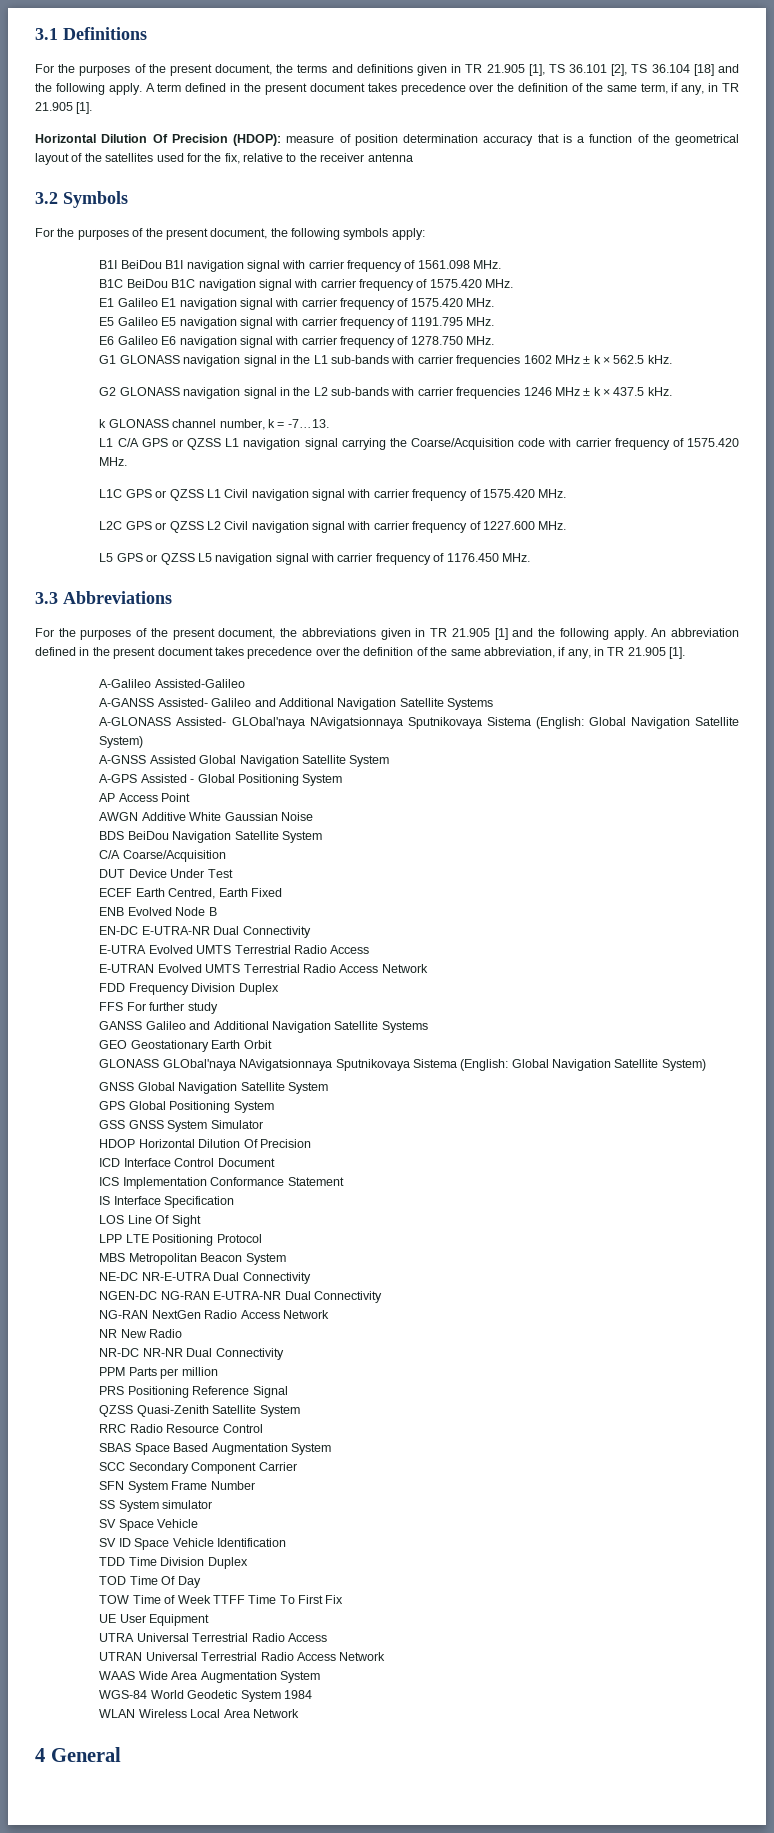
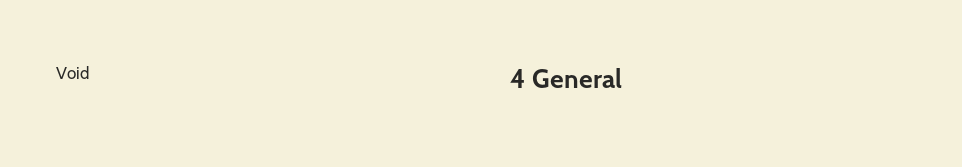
[35,27,147,40] [35,64,739,76] [35,83,740,95] [35,102,93,114] [35,134,739,146] [35,153,413,165] [35,191,128,208] [35,228,425,240] [99,260,502,272] [99,279,514,291] [99,298,495,310] [99,317,495,329] [99,336,495,348] [99,355,672,367] [99,387,672,399] [99,419,329,430] [99,438,740,450] [99,457,128,466] [99,489,567,501] [99,521,567,533] [99,553,530,565] [35,591,172,604] [35,628,739,640] [35,647,686,659] [99,679,245,688] [99,698,494,710] [99,717,740,729] [99,736,144,748] [99,755,390,767] [99,774,343,786] [99,793,191,802] [99,812,313,821] [99,831,322,843] [99,850,226,862] [99,869,233,878] [99,888,282,899] [99,907,217,916] [99,926,311,938] [99,945,370,954] [99,964,428,973] [99,983,279,995] [99,1002,218,1014] [99,1021,428,1033] [99,1040,272,1052] [99,1059,706,1071] [99,1082,328,1094] [99,1101,274,1113] [99,1120,263,1132] [99,1139,311,1148] [99,1158,275,1167] [99,1177,344,1189] [99,1196,235,1208] [99,1215,201,1227] [99,1234,262,1246] [99,1253,286,1265] [99,1272,311,1284] [99,1291,382,1303] [99,1310,329,1319] [99,1329,183,1338] [99,1348,284,1360] [99,1367,218,1379] [99,1386,288,1398] [99,1405,300,1417] [99,1424,263,1433] [99,1443,331,1455] [99,1462,297,1474] [99,1481,255,1493] [99,1500,213,1512] [99,1519,199,1531] [99,1538,286,1550] [99,1557,248,1569] [99,1576,201,1588] [99,1595,344,1604] [99,1614,210,1626] [99,1633,327,1642] [99,1652,386,1661] [99,1671,320,1683] [99,1690,312,1702] [99,1709,299,1718] 3.1 Definitions // For the purposes of the present document, the terms and definitions given in TR 21.905 [1], TS 36.101 [2], TS 36.104 [18] and the following apply. A term defined in the present document takes precedence over the definition of the same term, if any, in TR 21.905 [1]. // Horizontal Dilution Of Precision (HDOP): measure of position determination accuracy that is a function of the geometrical layout of the satellites used for the fix, relative to the receiver antenna // 3.2 Symbols // For the purposes of the present document, the following symbols apply: // B1I BeiDou B1I navigation signal with carrier frequency of 1561.098 MHz. // B1C BeiDou B1C navigation signal with carrier frequency of 1575.420 MHz. // E1 Galileo E1 navigation signal with carrier frequency of 1575.420 MHz. // E5 Galileo E5 navigation signal with carrier frequency of 1191.795 MHz. // E6 Galileo E6 navigation signal with carrier frequency of 1278.750 MHz. // G1 GLONASS navigation signal in the L1 sub-bands with carrier frequencies 1602 MHz ± k × 562.5 kHz. // G2 GLONASS navigation signal in the L2 sub-bands with carrier frequencies 1246 MHz ± k × 437.5 kHz. // k GLONASS channel number, k = -7…13. // L1 C/A GPS or QZSS L1 navigation signal carrying the Coarse/Acquisition code with carrier frequency of 1575.420 MHz. // L1C GPS or QZSS L1 Civil navigation signal with carrier frequency of 1575.420 MHz. // L2C GPS or QZSS L2 Civil navigation signal with carrier frequency of 1227.600 MHz. // L5 GPS or QZSS L5 navigation signal with carrier frequency of 1176.450 MHz. // 3.3 Abbreviations // For the purposes of the present document, the abbreviations given in TR 21.905 [1] and the following apply. An abbreviation defined in the present document takes precedence over the definition of the same abbreviation, if any, in TR 21.905 [1]. // A-Galileo Assisted-Galileo // A-GANSS Assisted- Galileo and Additional Navigation Satellite Systems // A-GLONASS Assisted- GLObal'naya NAvigatsionnaya Sputnikovaya Sistema (English: Global Navigation Satellite System) // A-GNSS Assisted Global Navigation Satellite System // A-GPS Assisted - Global Positioning System // AP Access Point // AWGN Additive White Gaussian Noise // BDS BeiDou Navigation Satellite System // C/A Coarse/Acquisition // DUT Device Under Test // ECEF Earth Centred, Earth Fixed // ENB Evolved Node B // EN-DC E-UTRA-NR Dual Connectivity // E-UTRA Evolved UMTS Terrestrial Radio Access // E-UTRAN Evolved UMTS Terrestrial Radio Access Network // FDD Frequency Division Duplex // FFS For further study // GANSS Galileo and Additional Navigation Satellite Systems // GEO Geostationary Earth Orbit // GLONASS GLObal'naya NAvigatsionnaya Sputnikovaya Sistema (English: Global Navigation Satellite System) // GNSS Global Navigation Satellite System // GPS Global Positioning System // GSS GNSS System Simulator // HDOP Horizontal Dilution Of Precision // ICD Interface Control Document // ICS Implementation Conformance Statement // IS Interface Specification // LOS Line Of Sight // LPP LTE Positioning Protocol // MBS Metropolitan Beacon System // NE-DC NR-E-UTRA Dual Connectivity // NGEN-DC NG-RAN E-UTRA-NR Dual Connectivity // NG-RAN NextGen Radio Access Network // NR New Radio // NR-DC NR-NR Dual Connectivity // PPM Parts per million // PRS Positioning Reference Signal // QZSS Quasi-Zenith Satellite System // RRC Radio Resource Control // SBAS Space Based Augmentation System // SCC Secondary Component Carrier // SFN System Frame Number // SS System simulator // SV Space Vehicle // SV ID Space Vehicle Identification // TDD Time Division Duplex // TOD Time Of Day // TOW Time of Week TTFF Time To First Fix // UE User Equipment // UTRA Universal Terrestrial Radio Access // UTRAN Universal Terrestrial Radio Access Network // WAAS Wide Area Augmentation System // WGS-84 World Geodetic System 1984 // WLAN Wireless Local Area Network -> [56,66,89,79] Void

